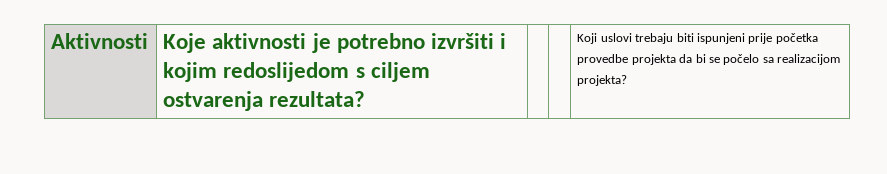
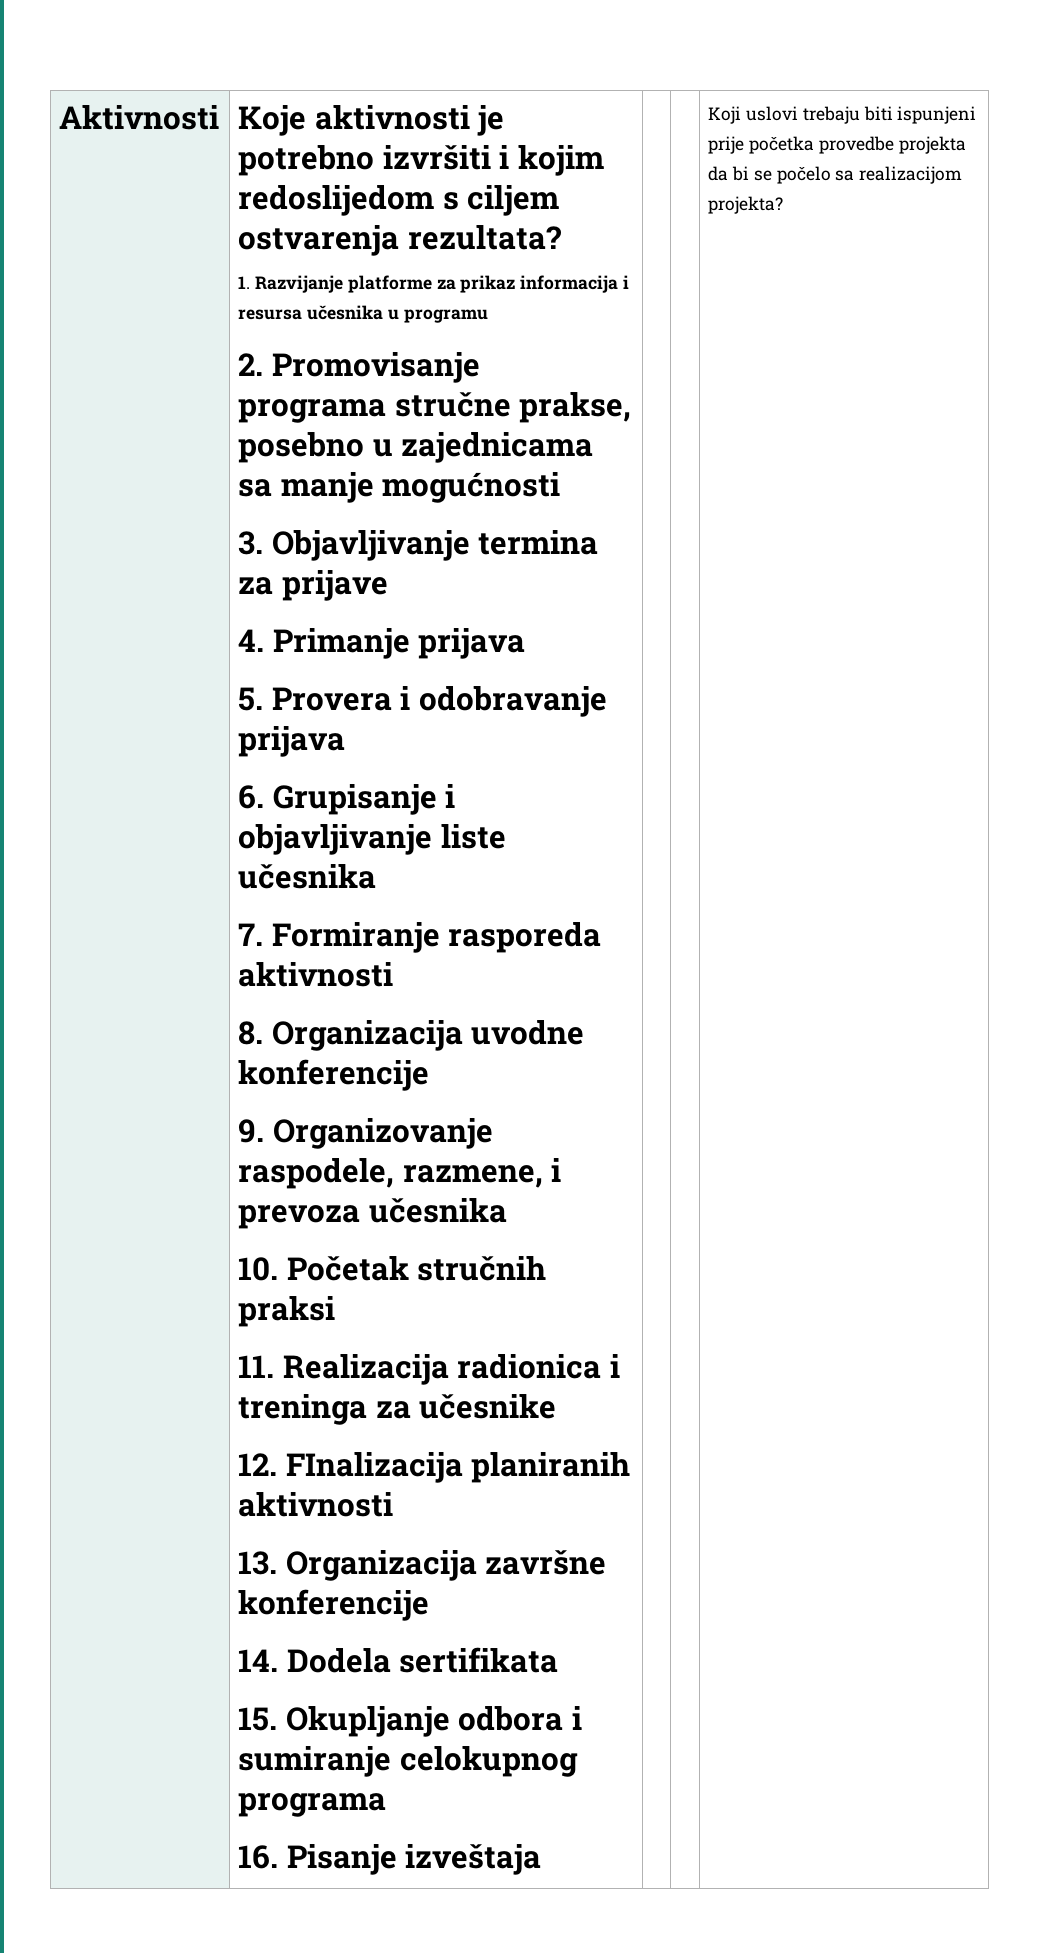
(366, 99) none -> [238,275,629,293] [238,305,488,323] [238,352,480,383] [238,392,632,423] [238,432,594,463] [238,472,561,503] [238,530,599,561] [238,570,388,601] [238,628,526,659] [238,686,607,717] [238,726,346,757] [238,784,456,815] [238,824,506,855] [238,864,377,889] [238,922,602,953] [238,962,394,987] [238,1020,585,1051] [238,1059,430,1091] [238,1118,493,1149] [238,1158,562,1189] [238,1198,507,1229] [238,1256,547,1281] [238,1296,336,1327] [238,1354,620,1385] [238,1394,557,1425] [238,1452,631,1483] [238,1492,394,1517] [238,1550,607,1581] [238,1589,430,1621] [238,1647,559,1673] [238,1706,582,1737] [238,1746,578,1777] [238,1793,387,1817] [238,1844,542,1875] // 1. Razvijanje platforme za prikaz informacija i resursa učesnika u programu // 2. Promovisanje programa stručne prakse, posebno u zajednicama sa manje mogućnosti // 3. Objavljivanje termina za prijave // 4. Primanje prijava // 5. Provera i odobravanje prijava // 6. Grupisanje i objavljivanje liste učesnika // 7. Formiranje rasporeda aktivnosti // 8. Organizacija uvodne konferencije // 9. Organizovanje raspodele, razmene, i prevoza učesnika // 10. Početak stručnih praksi // 11. Realizacija radionica i treninga za učesnike // 12. FInalizacija planiranih aktivnosti // 13. Organizacija završne konferencije // 14. Dodela sertifikata // 15. Okupljanje odbora i sumiranje celokupnog programa // 16. Pisanje izveštaja

